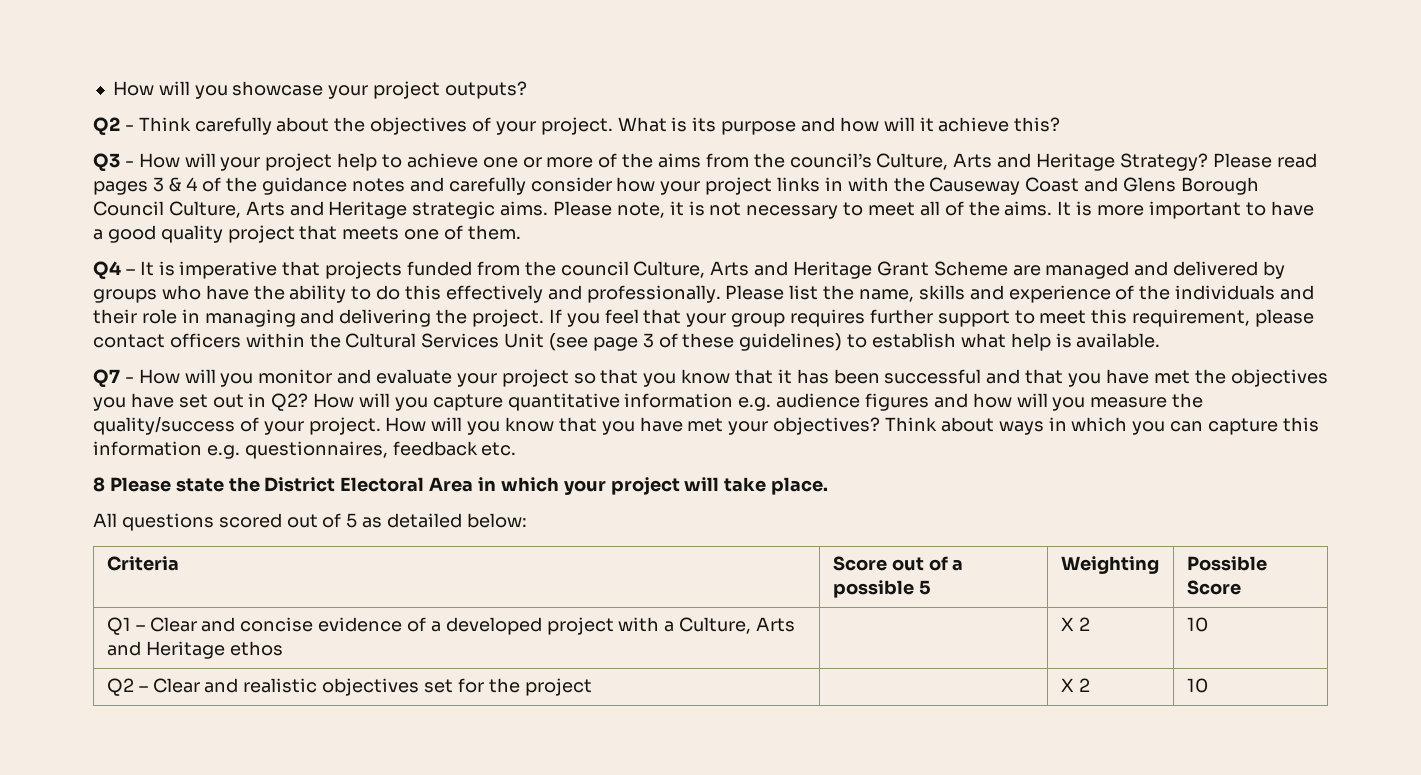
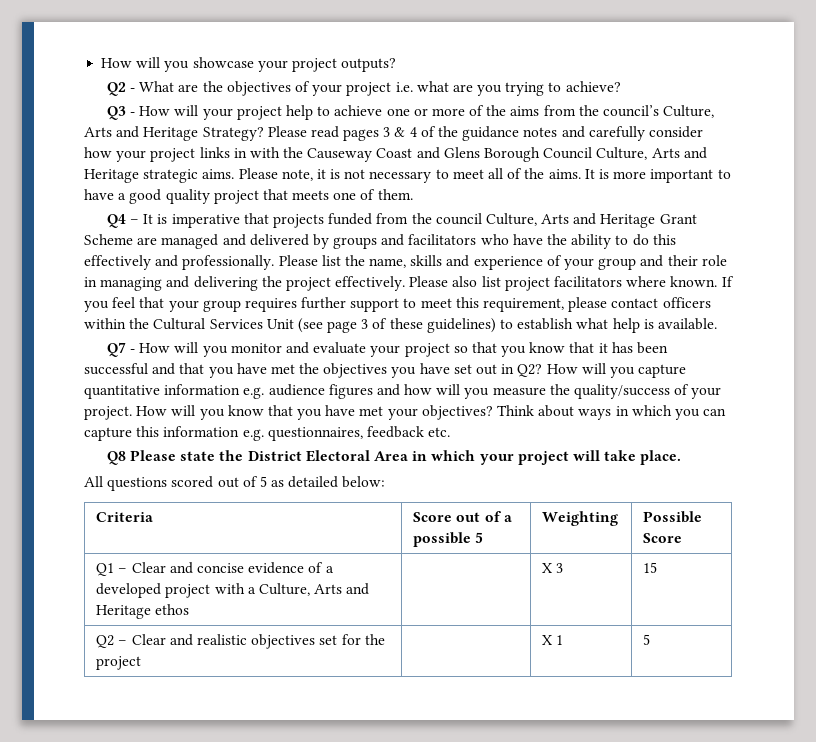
[138,117,330,135] Think carefully about -> [139,81,199,92] What are
[540,117,1061,135] project. What is its purpose and how will it achieve this? -> [346,81,621,96] project i.e. what are you trying to achieve?
(157, 296) none -> [381,234,477,246] and facilitators
[1139,285,1276,300] the individuals -> [564,258,637,270] your group
[472,309,545,327] project. -> [285,276,718,291] project effectively. Please also list project facilitators where known.
[93,477,105,492] 8 -> [106,451,126,465] Q8
[1078,617,1090,631] [1186,617,1208,632] 2 | 10 -> [556,563,564,573] [643,562,658,573] 3 | 15
[1078,678,1090,692] [1186,678,1208,693] 2 | 10 -> [556,635,564,645] [643,634,651,645] 1 | 5

